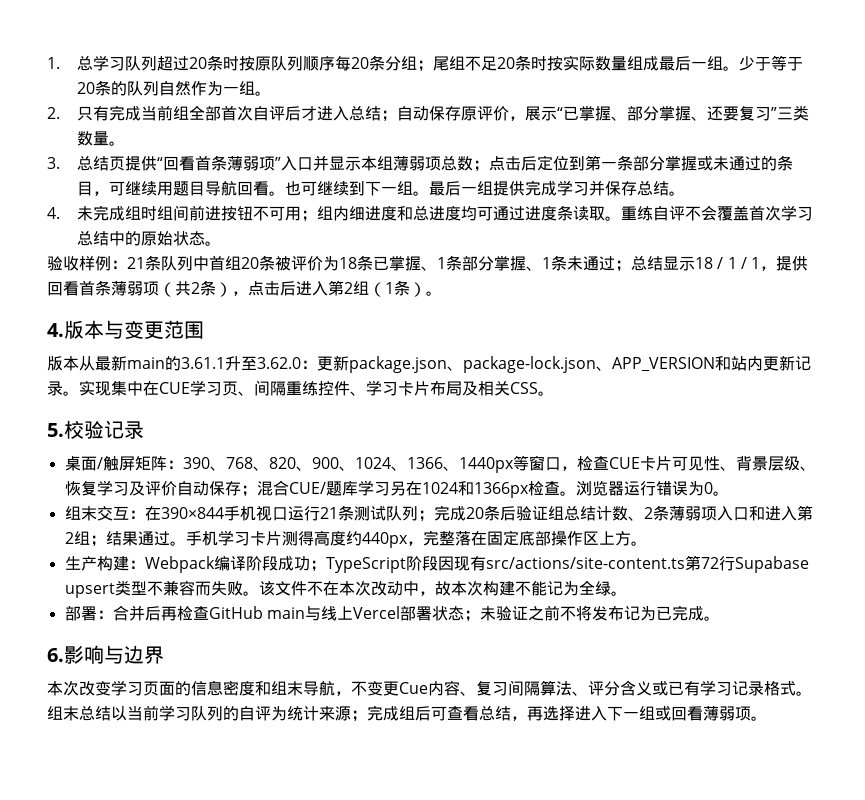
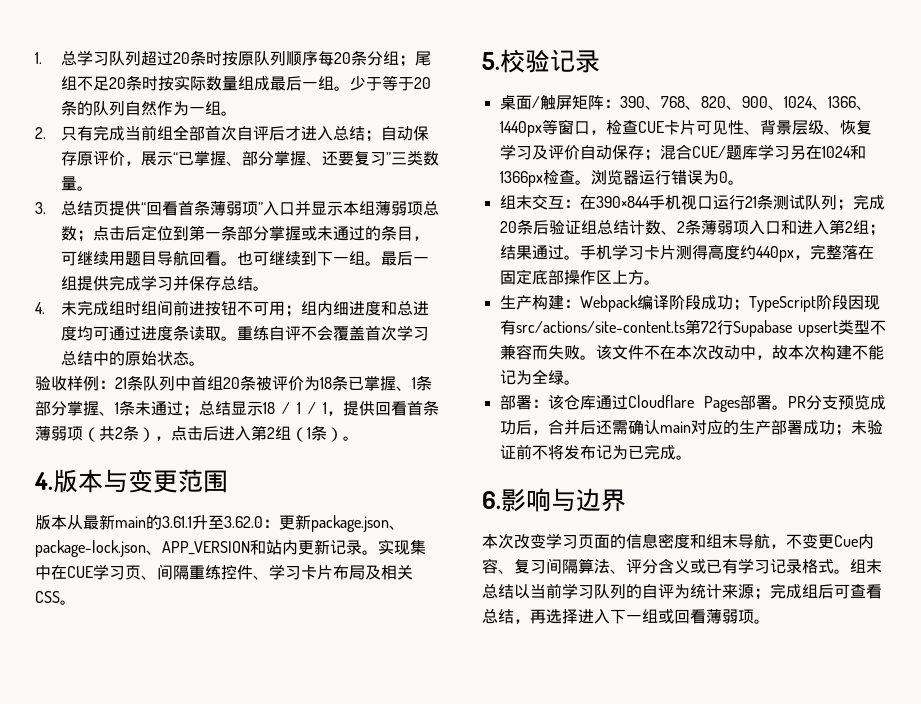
[112,605,464,621] 合并后再检查GitHub main与线上Vercel部署状态 -> [547,394,886,412] [499,419,835,435] 该仓库通过Cloudflare Pages部署。PR分支预览成功后，合并后还需确认main对应的生产部署成功
[527,606,544,621] 之 -> (516, 452) none

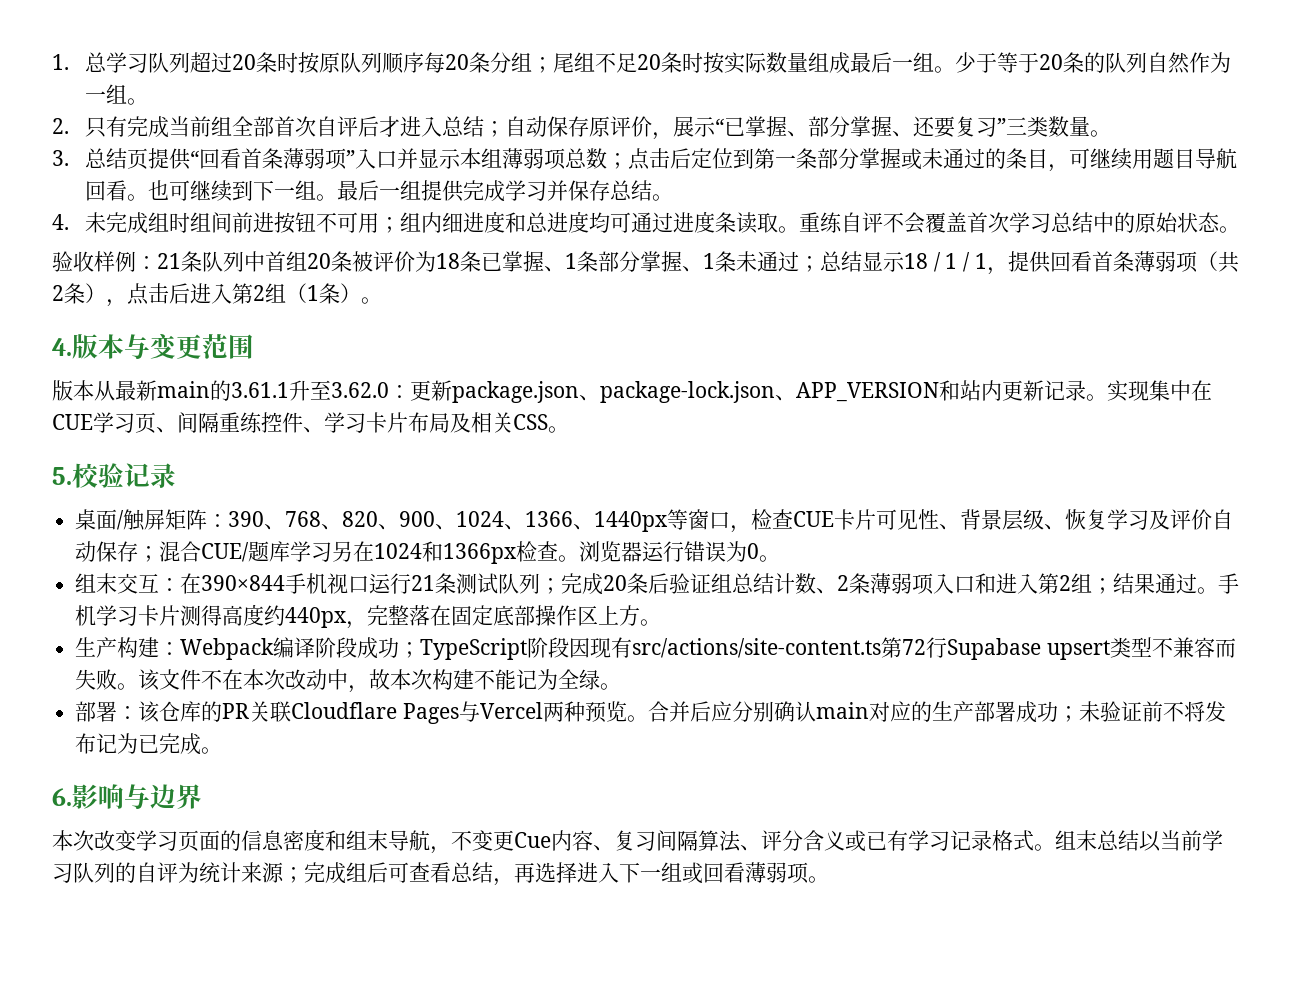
[595,394,886,412] [499,419,628,435] 通过Cloudflare Pages部署。PR分支预览成功后，合并后还需 -> [201,701,774,724] 的PR关联Cloudflare Pages与Vercel两种预览。合并后应分别

